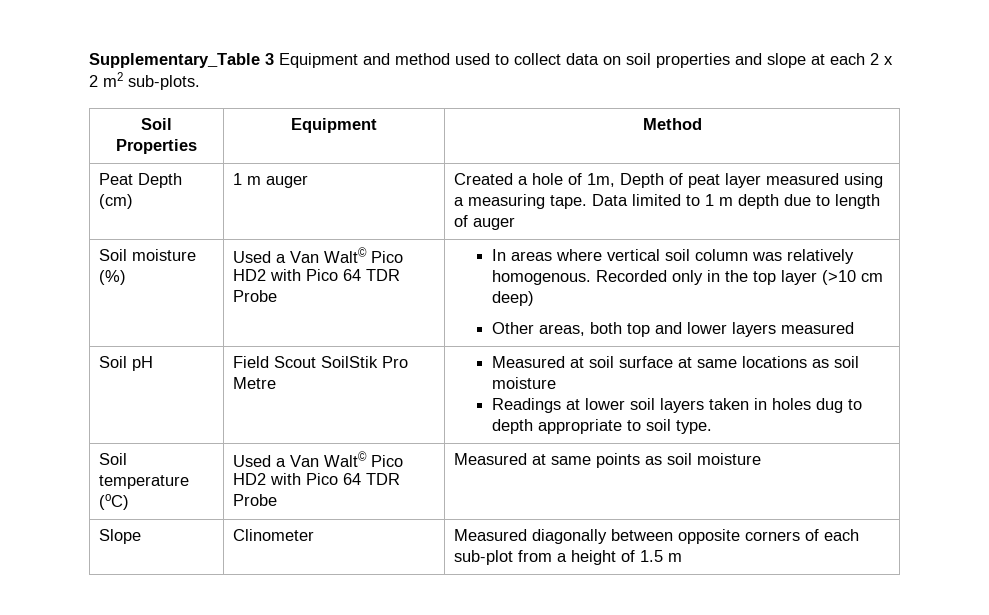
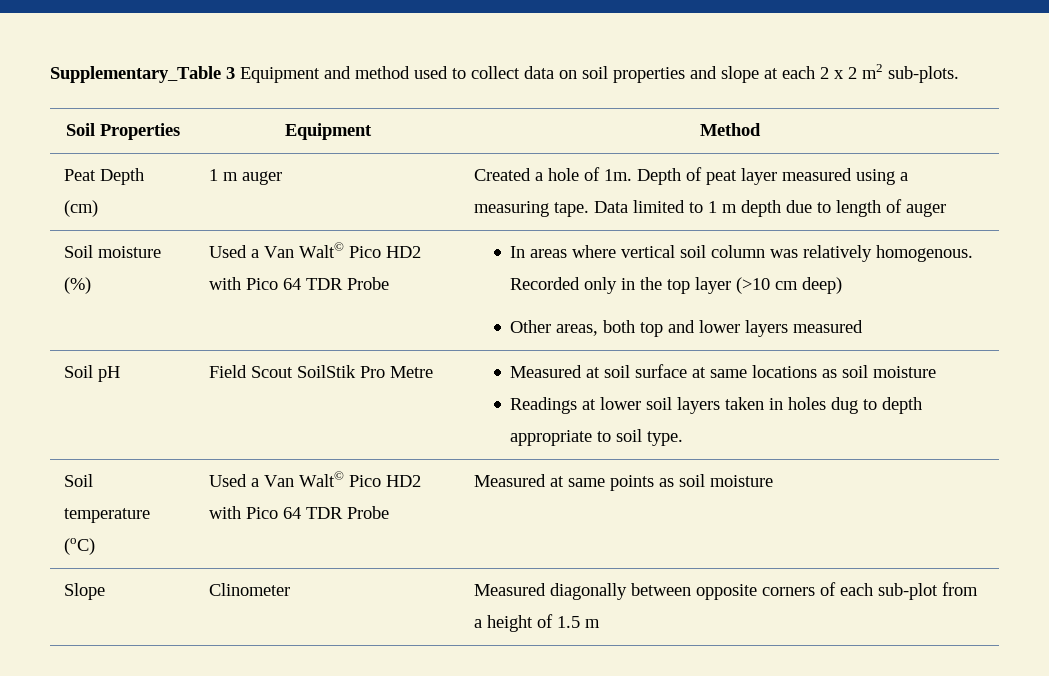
[587,173,616,187] 1m, -> [603,169,632,181] 1m.

